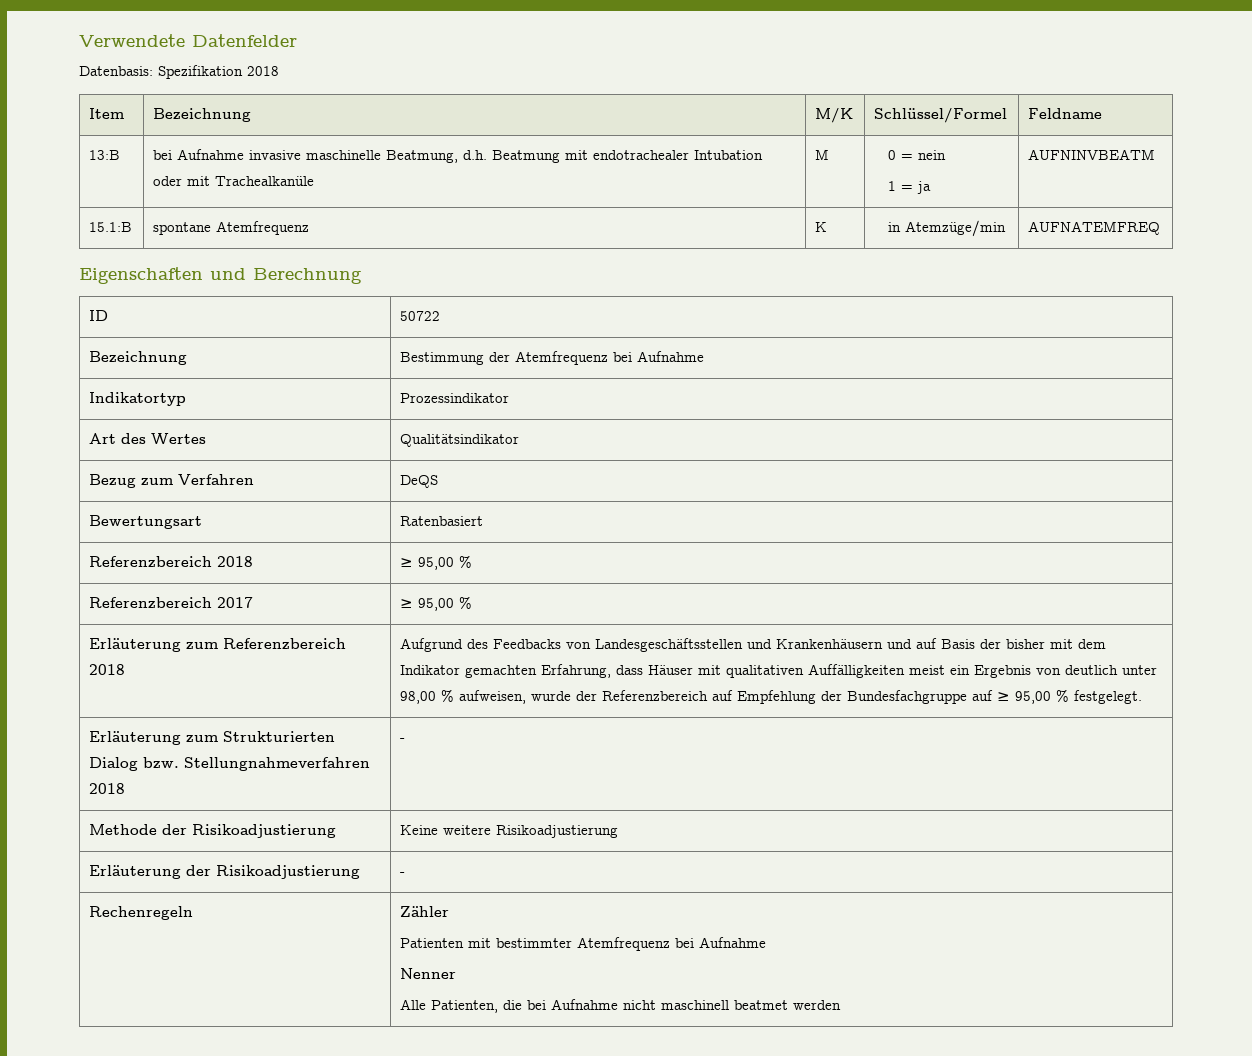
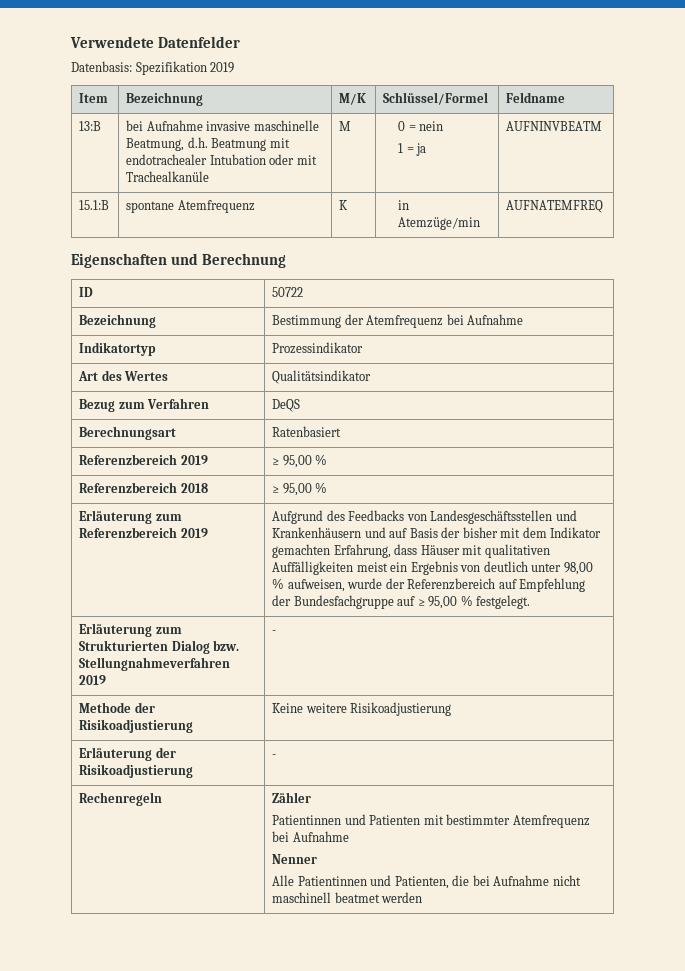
[247,66,279,76] 2018 -> [210,62,235,73] 2019
[89,515,203,529] Bewertungsart -> [79,426,177,440] Berechnungsart
(484, 521) none -> [79,454,208,465] [272,454,328,468] // Referenzbereich 2019 | ≥ 95,00 %
[89,597,254,609] [400,596,473,611] // Referenzbereich 2017 | ≥ 95,00 % -> (328, 487) none
[89,664,126,675] 2018 -> [180,528,208,538] 2019
[89,783,126,794] 2018 -> [79,675,107,685] 2019
(450, 911) none -> [272,814,366,825] Patientinnen und
(427, 1004) none -> [297,875,392,886] Patientinnen und

